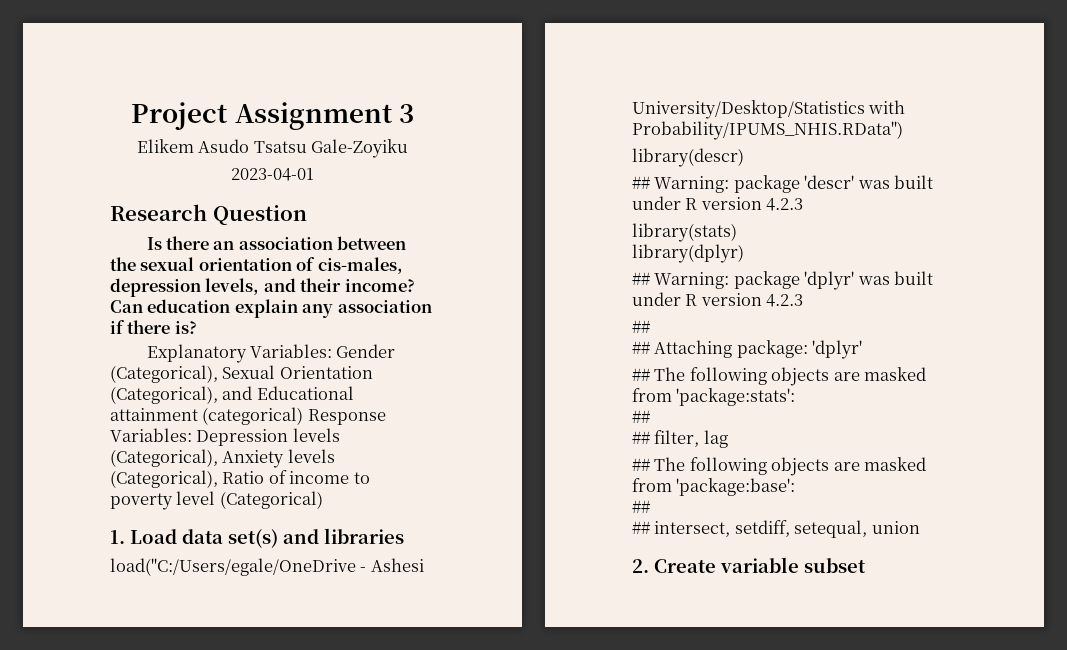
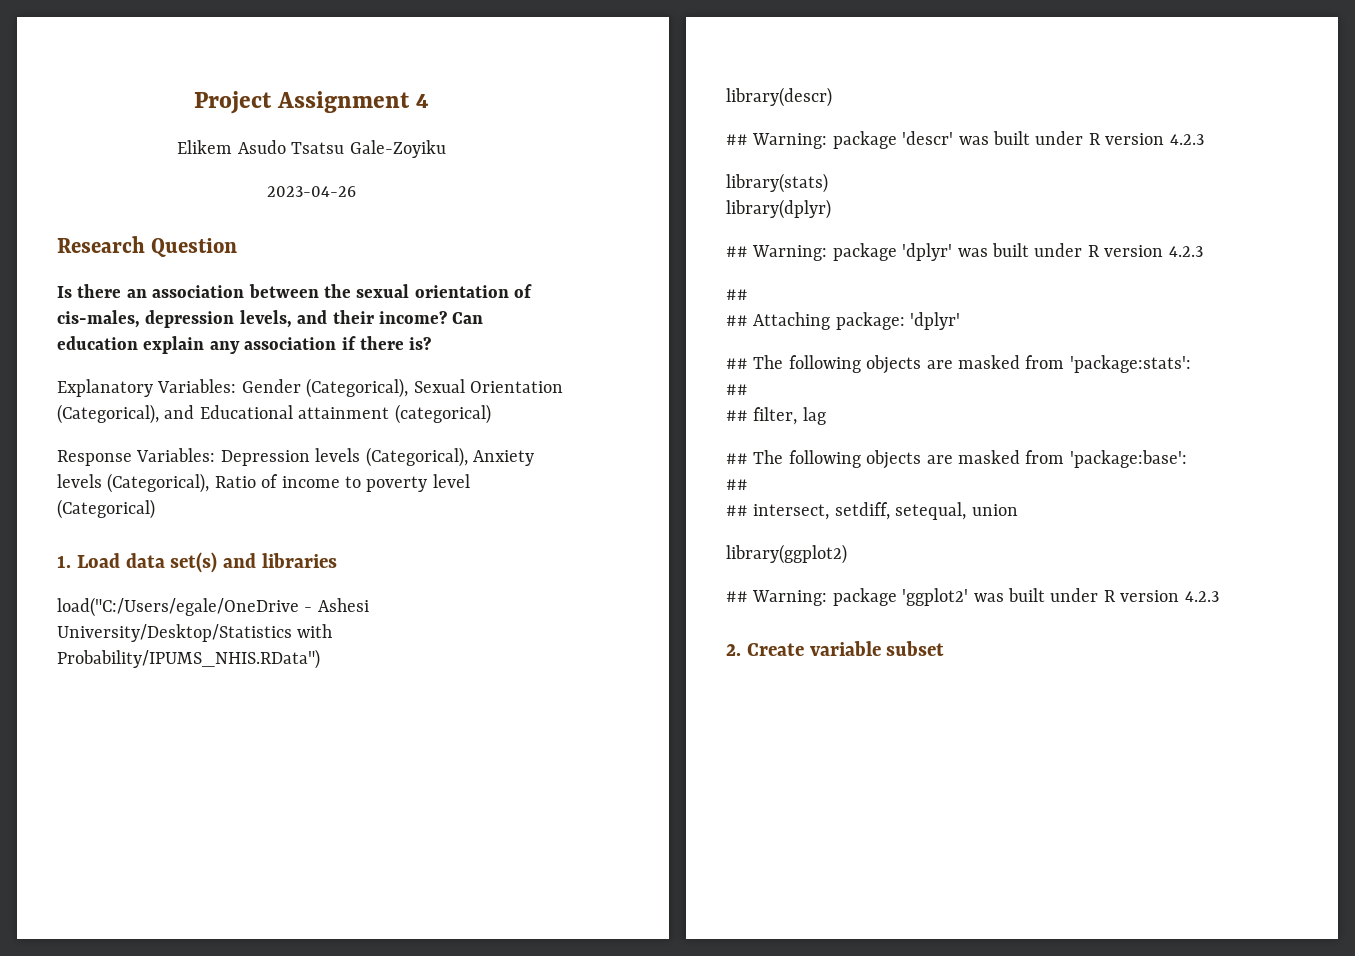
[398,104,414,123] 3 -> [416,94,430,108] 4
[231,168,314,181] 2023-04-01 -> [267,186,356,197] 2023-04-26
(304, 416) none -> (491, 414) //
(920, 527) none -> [726,544,847,564] [726,588,1219,606] // library(ggplot2) // ## Warning: package 'ggplot2' was built under R version 4.2.3

